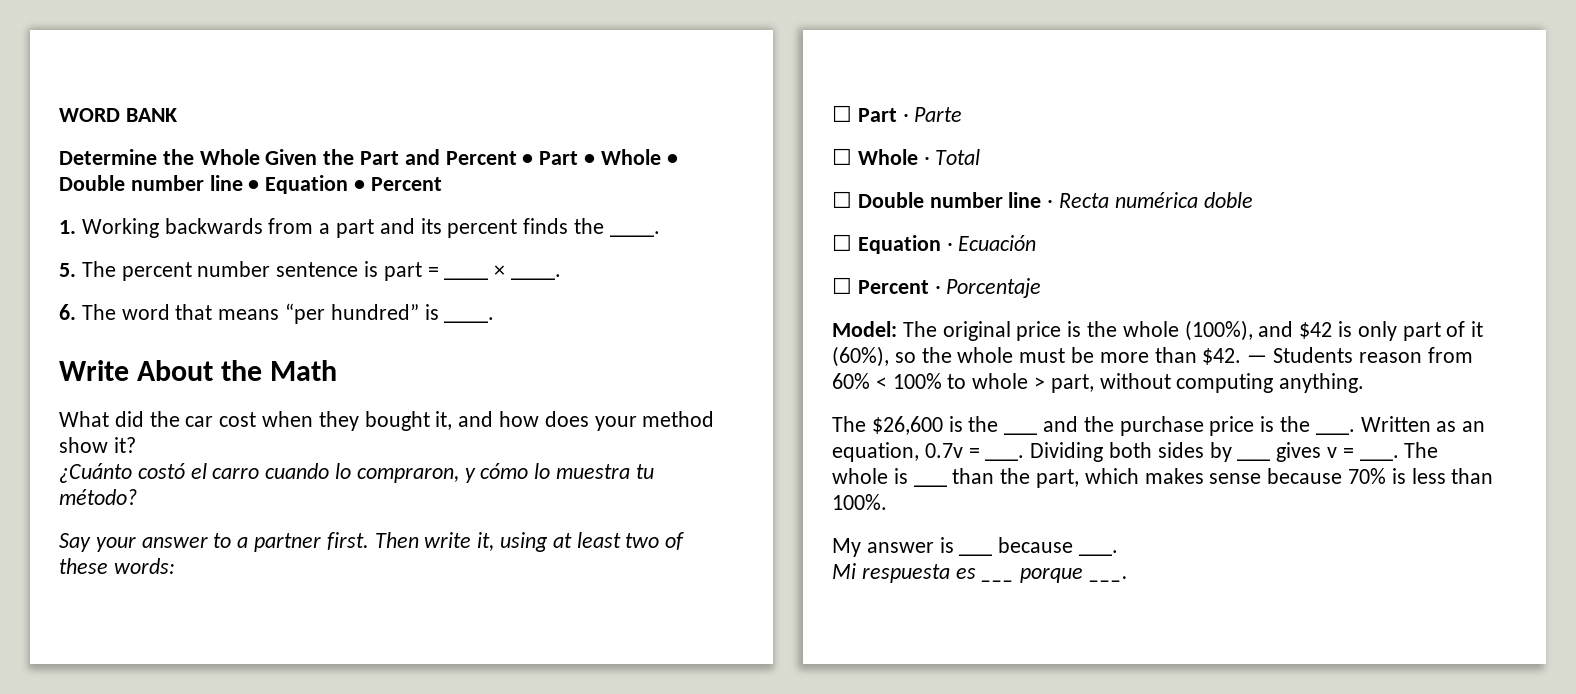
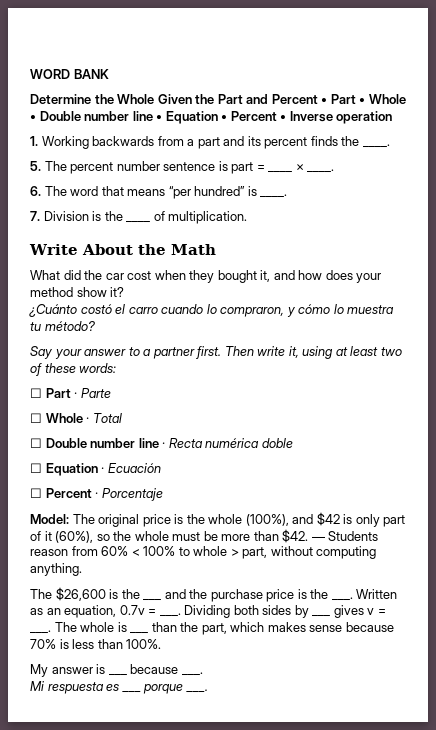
(442, 184) none -> [280,111,393,124] • Inverse operation
(495, 320) none -> [30,211,123,221] [126,221,151,223] [153,211,248,224] // 7. Division is the ____ of multiplication.

